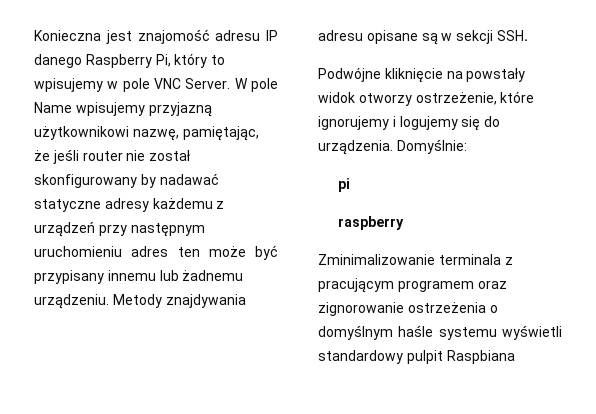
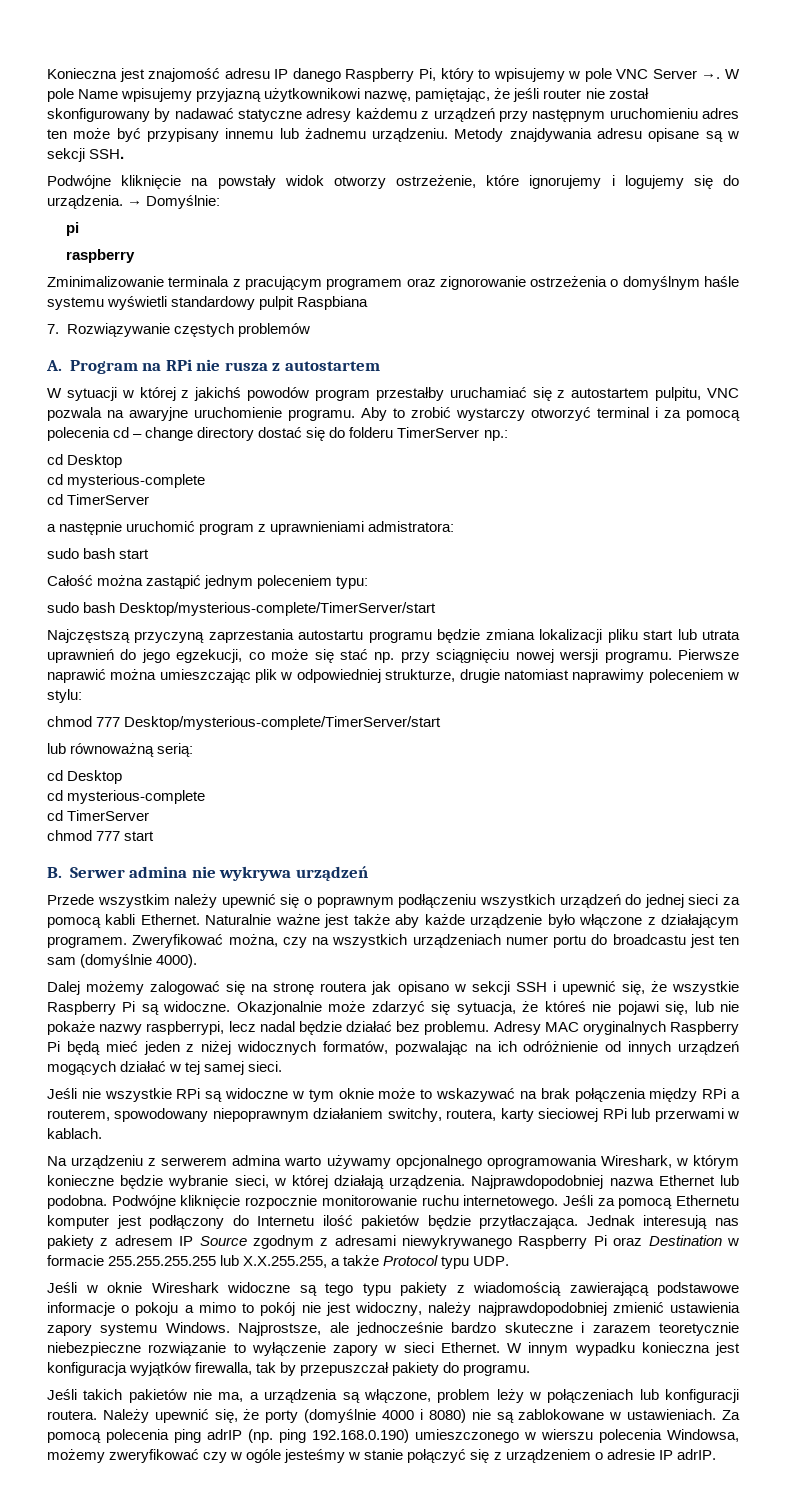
[185,78,231,89] Server. -> [652,69,721,79] Server →.
(393, 147) none -> [127,200,143,206] →
(515, 357) none -> [47,323,310,337] [46,359,381,374] [47,387,740,401] [47,407,740,421] [47,427,508,441] [47,454,123,468] [47,474,206,488] [47,494,150,505] [47,521,455,535] [47,548,150,559] [47,575,369,589] [47,602,437,616] [47,629,741,643] [47,649,740,663] [47,669,740,683] [47,689,82,703] [47,716,442,730] [47,743,194,757] [47,770,123,784] [47,790,206,804] [47,810,150,821] [47,830,155,841] [47,866,368,881] [47,894,741,908] [47,914,739,928] [47,934,739,948] [47,954,198,968] [47,981,739,995] [47,1001,739,1015] [47,1021,739,1035] [47,1041,740,1055] [47,1061,283,1075] [47,1088,740,1102] [47,1108,739,1122] [47,1128,102,1139] [47,1155,740,1169] [47,1175,740,1189] [47,1195,740,1209] [47,1215,739,1229] [47,1235,739,1249] [47,1255,510,1269] [47,1282,739,1296] [47,1302,740,1316] [47,1322,739,1336] [47,1342,740,1356] [47,1362,531,1376] [47,1389,740,1403] [47,1409,741,1423] [47,1429,739,1443] [47,1449,716,1463] // 7. Rozwiązywanie częstych problemów // A. Program na RPi nie rusza z autostartem // W sytuacji w której z jakichś powodów program przestałby uruchamiać się z autostartem pulpitu, VNC pozwala na awaryjne uruchomienie programu. Aby to zrobić wystarczy otworzyć terminal i za pomocą polecenia cd – change directory dostać się do folderu TimerServer np.: // cd Desktop // cd mysterious-complete // cd TimerServer // a następnie uruchomić program z uprawnieniami admistratora: // sudo bash start // Całość można zastąpić jednym poleceniem typu: // sudo bash Desktop/mysterious-complete/TimerServer/start // Najczęstszą przyczyną zaprzestania autostartu programu będzie zmiana lokalizacji pliku start lub utrata uprawnień do jego egzekucji, co może się stać np. przy sciągnięciu nowej wersji programu. Pierwsze naprawić można umieszczając plik w odpowiedniej strukturze, drugie natomiast naprawimy poleceniem w stylu: // chmod 777 Desktop/mysterious-complete/TimerServer/start // lub równoważną serią: // cd Desktop // cd mysterious-complete // cd TimerServer // chmod 777 start // B. Serwer admina nie wykrywa urządzeń // Przede wszystkim należy upewnić się o poprawnym podłączeniu wszystkich urządzeń do jednej sieci za pomocą kabli Ethernet. Naturalnie ważne jest także aby każde urządzenie było włączone z działającym programem. Zweryfikować można, czy na wszystkich urządzeniach numer portu do broadcastu jest ten sam (domyślnie 4000). // Dalej możemy zalogować się na stronę routera jak opisano w sekcji SSH i upewnić się, że wszystkie Raspberry Pi są widoczne. Okazjonalnie może zdarzyć się sytuacja, że któreś nie pojawi się, lub nie pokaże nazwy raspberrypi, lecz nadal będzie działać bez problemu. Adresy MAC oryginalnych Raspberry Pi będą mieć jeden z niżej widocznych formatów, pozwalając na ich odróżnienie od innych urządzeń mogących działać w tej samej sieci. // Jeśli nie wszystkie RPi są widoczne w tym oknie może to wskazywać na brak połączenia między RPi a routerem, spowodowany niepoprawnym działaniem switchy, routera, karty sieciowej RPi lub przerwami w kablach. // Na urządzeniu z serwerem admina warto używamy opcjonalnego oprogramowania Wireshark, w którym konieczne będzie wybranie sieci, w której działają urządzenia. Najprawdopodobniej nazwa Ethernet lub podobna. Podwójne kliknięcie rozpocznie monitorowanie ruchu internetowego. Jeśli za pomocą Ethernetu komputer jest podłączony do Internetu ilość pakietów będzie przytłaczająca. Jednak interesują nas pakiety z adresem IP Source zgodnym z adresami niewykrywanego Raspberry Pi oraz Destination w formacie 255.255.255.255 lub X.X.255.255, a także Protocol typu UDP. // Jeśli w oknie Wireshark widoczne są tego typu pakiety z wiadomością zawierającą podstawowe informacje o pokoju a mimo to pokój nie jest widoczny, należy najprawdopodobniej zmienić ustawienia zapory systemu Windows. Najprostsze, ale jednocześnie bardzo skuteczne i zarazem teoretycznie niebezpieczne rozwiązanie to wyłączenie zapory w sieci Ethernet. W innym wypadku konieczna jest konfiguracja wyjątków firewalla, tak by przepuszczał pakiety do programu. // Jeśli takich pakietów nie ma, a urządzenia są włączone, problem leży w połączeniach lub konfiguracji routera. Należy upewnić się, że porty (domyślnie 4000 i 8080) nie są zablokowane w ustawieniach. Za pomocą polecenia ping adrIP (np. ping 192.168.0.190) umieszczonego w wierszu polecenia Windowsa, możemy zweryfikować czy w ogóle jesteśmy w stanie połączyć się z urządzeniem o adresie IP adrIP.

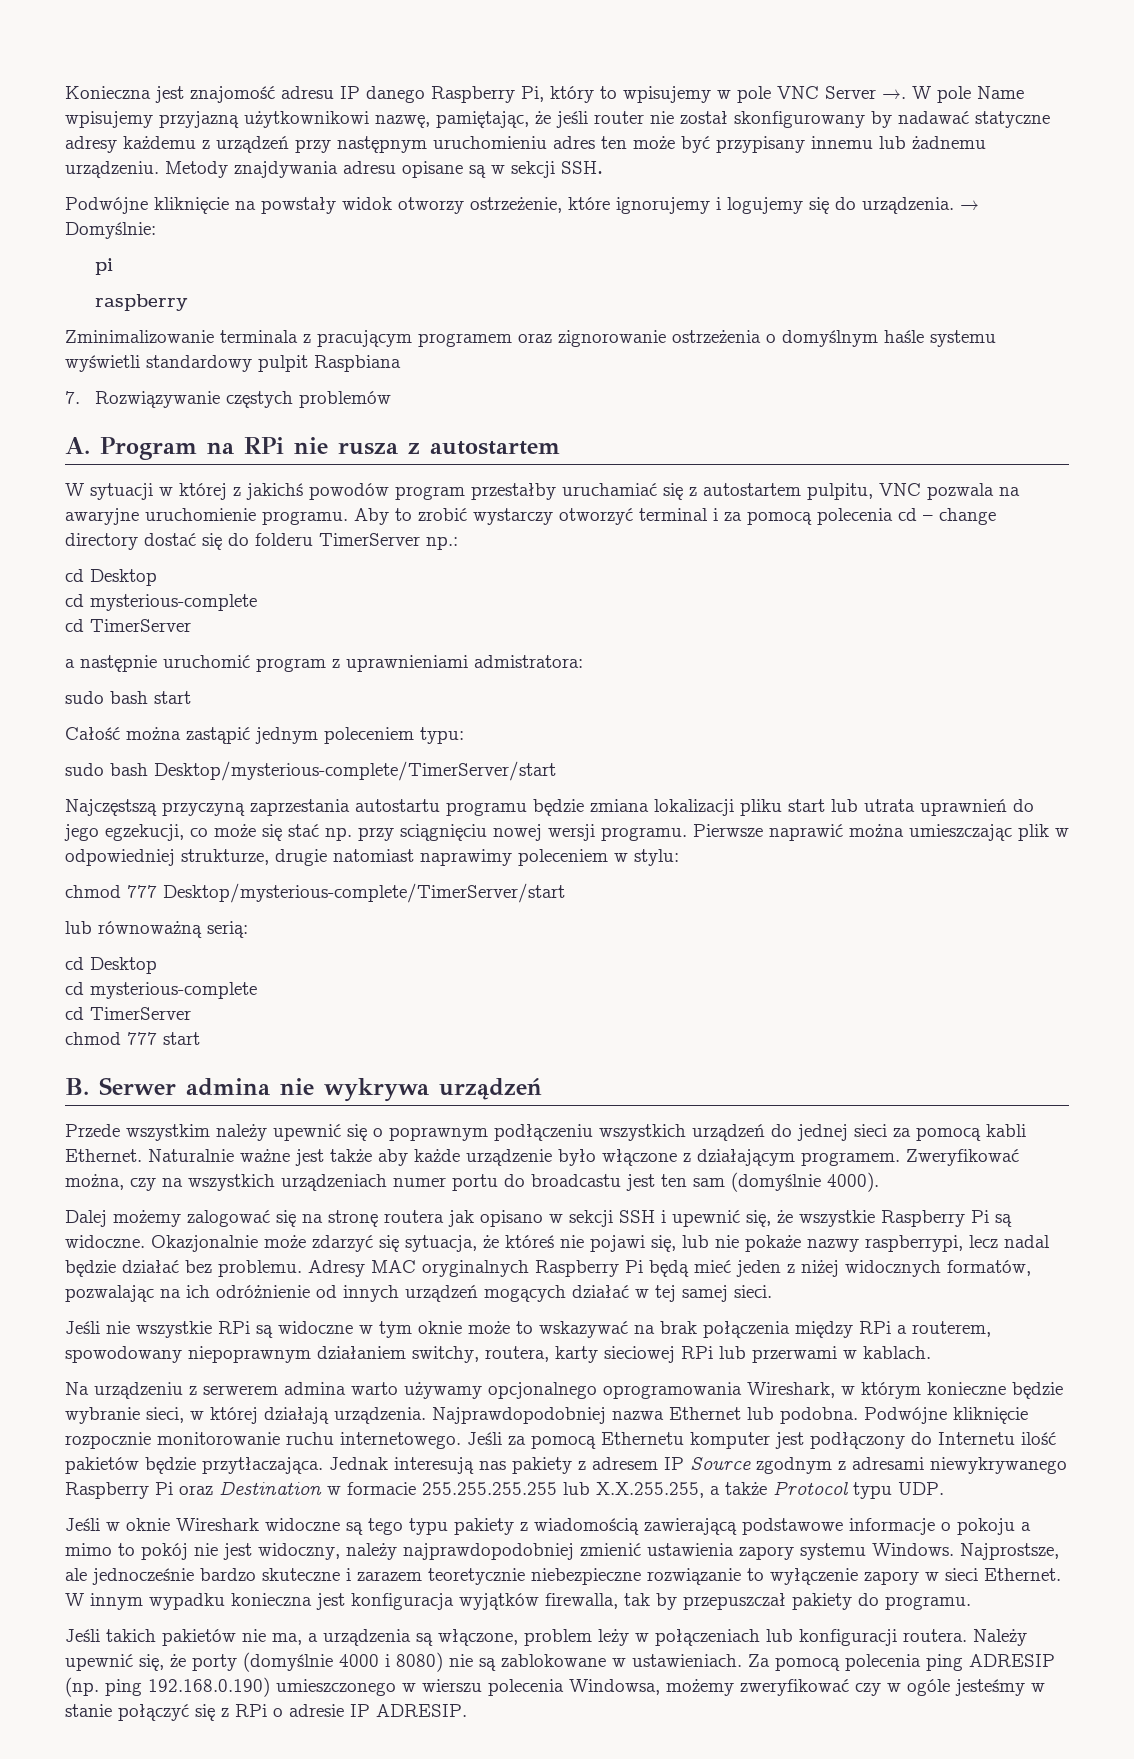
[207,1429,242,1440] adrIP -> [969,1654,1055,1667] ADRESIP
[505,1449,591,1463] urządzeniem -> [235,1704,267,1717] RPi
[676,1449,716,1460] adrIP. -> [376,1704,467,1717] ADRESIP.

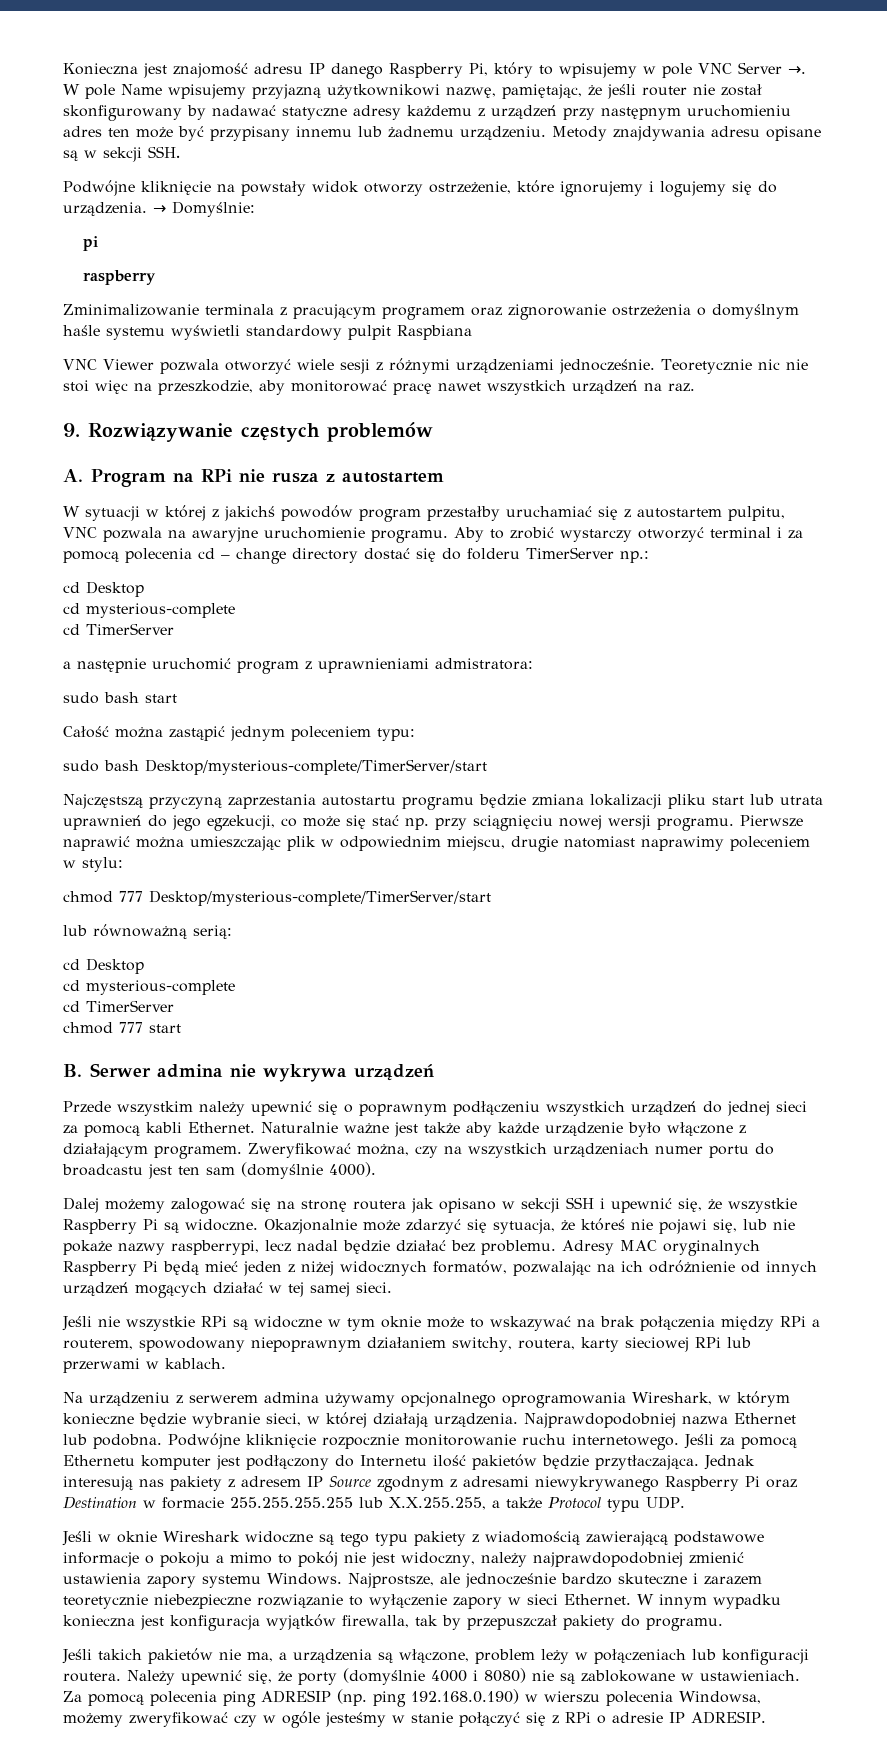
[65,391,80,404] 7. -> [63,358,808,374] [63,380,695,395] [63,423,80,437] VNC Viewer pozwala otworzyć wiele sesji z różnymi urządzeniami jednocześnie. Teoretycznie nic nie stoi więc na przeszkodzie, aby monitorować pracę nawet wszystkich urządzeń na raz. // 9.
[65,849,269,866] odpowiedniej strukturze, -> [340,836,505,851] odpowiednim miejscu,
[351,1382,398,1395] warto -> (319, 1397) none
[276,1679,396,1696] umieszczonego -> (519, 1696) none

